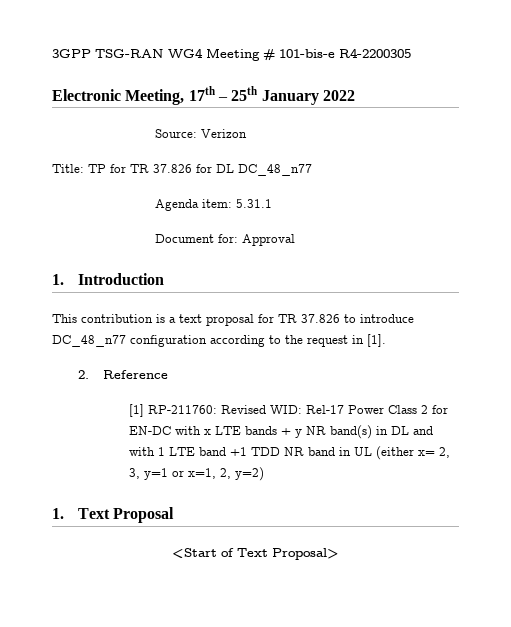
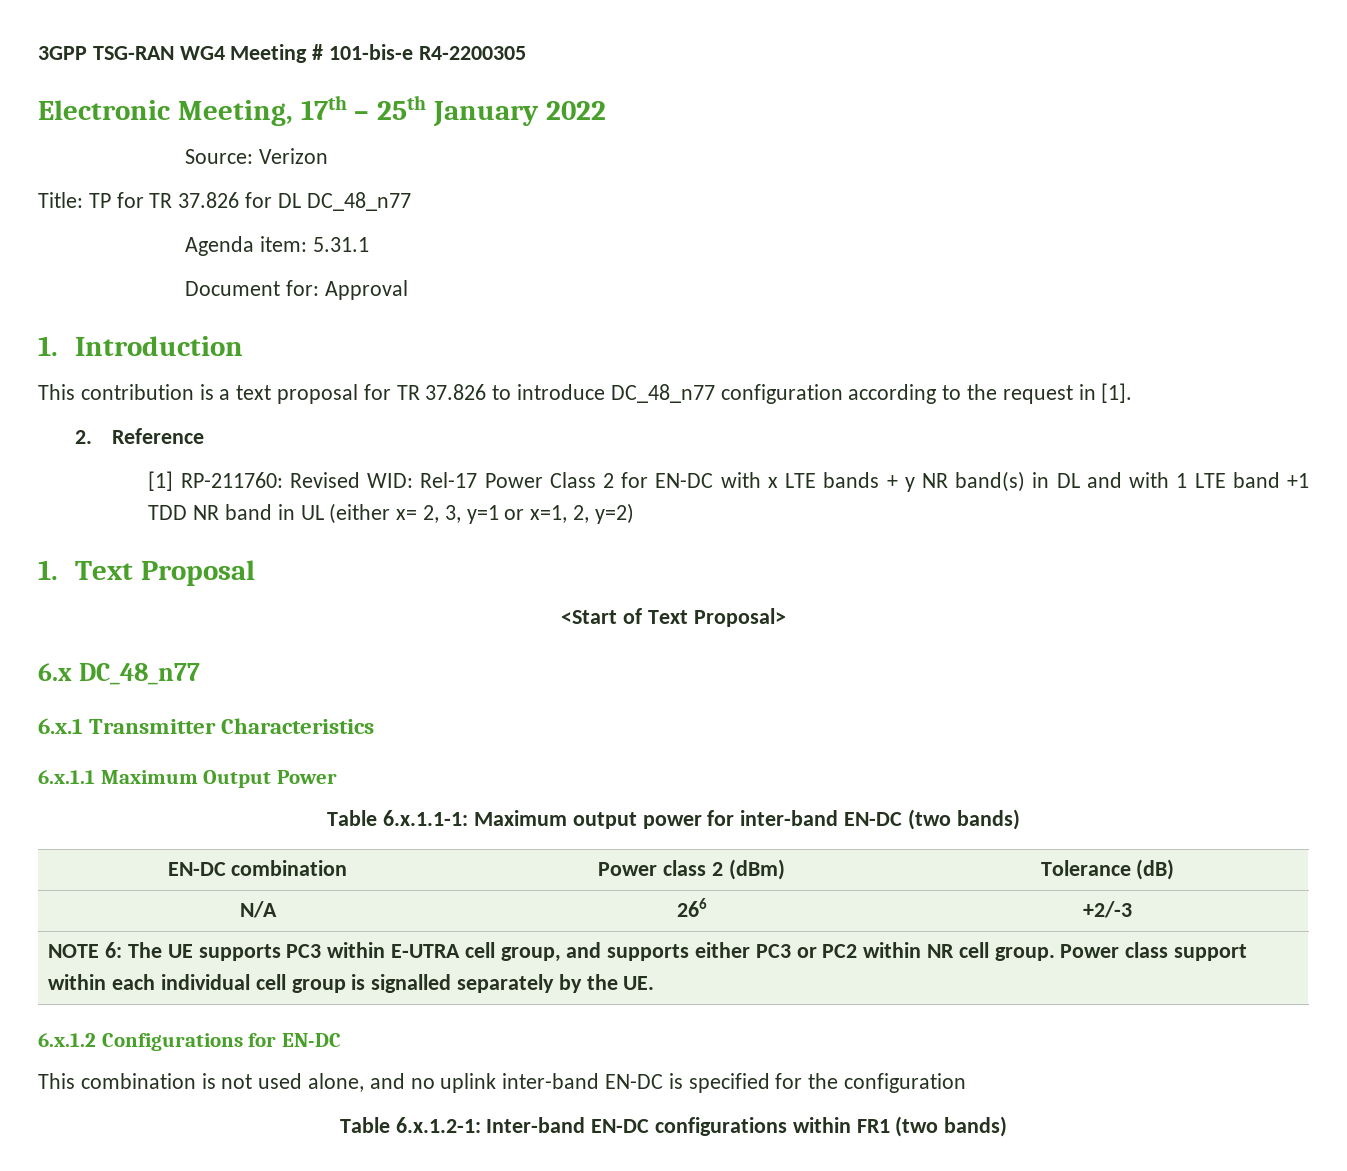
(339, 554) none -> [38,663,201,685] [38,718,375,734] [38,770,337,788] [327,809,1020,830] [167,860,348,876] [598,859,785,880] [1040,859,1175,880] [239,901,277,918] [676,898,707,917] [1082,901,1132,918] [48,942,1248,962] [48,974,655,993] [38,1033,341,1051] [38,1073,967,1093] [339,1116,1008,1137] // 6.x DC_48_n77 // 6.x.1 Transmitter Characteristics // 6.x.1.1 Maximum Output Power // Table 6.x.1.1-1: Maximum output power for inter-band EN-DC (two bands) // EN-DC combination | Power class 2 (dBm) | Tolerance (dB) // N/A | 266 | +2/-3 // NOTE 6: The UE supports PC3 within E-UTRA cell group, and supports either PC3 or PC2 within NR cell group. Power class support within each individual cell group is signalled separately by the UE. // 6.x.1.2 Configurations for EN-DC // This combination is not used alone, and no uplink inter-band EN-DC is specified for the configuration // Table 6.x.1.2-1: Inter-band EN-DC configurations within FR1 (two bands)

